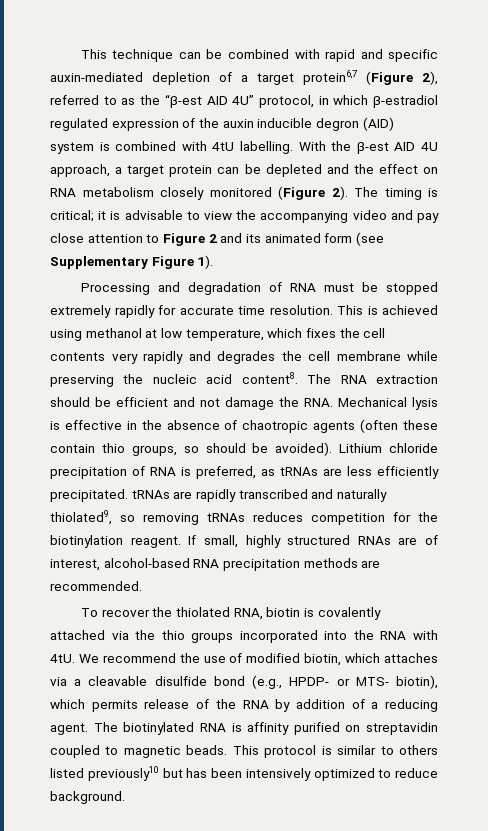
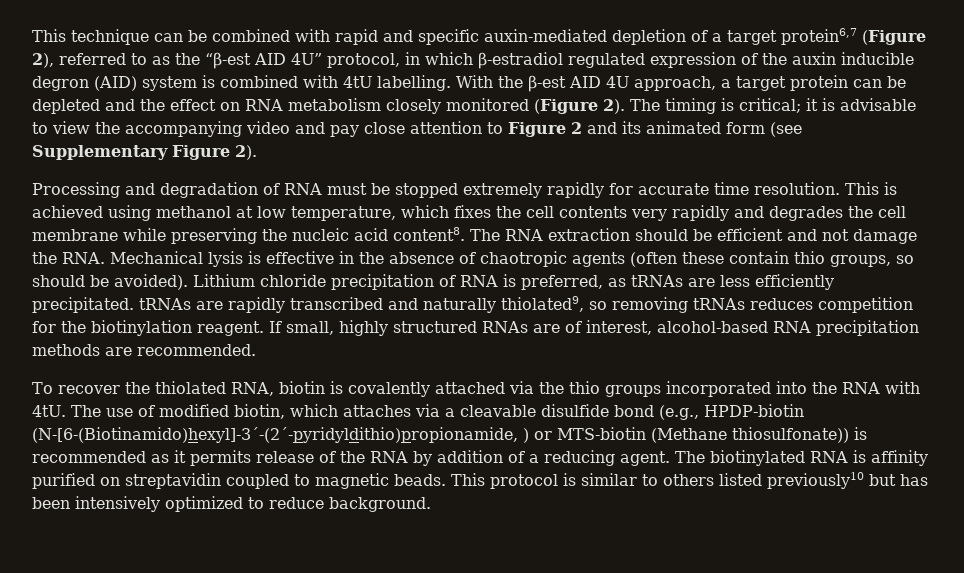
[197,255,214,269] 1). -> [235,145,257,160] 2).
[78,653,200,663] We recommend the -> [70,405,101,417] The
[289,675,439,689] [50,699,85,709] HPDP- or MTS- biotin), which -> [703,404,804,417] [32,427,867,443] [32,450,186,463] HPDP-biotin (N-[6-(Biotinamido)hexyl]-3´-(2´-pyridyldithio)propionamide, ) or MTS-biotin (Methane thiosulfonate)) is recommended as it

